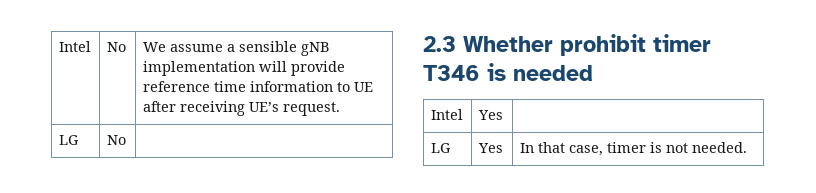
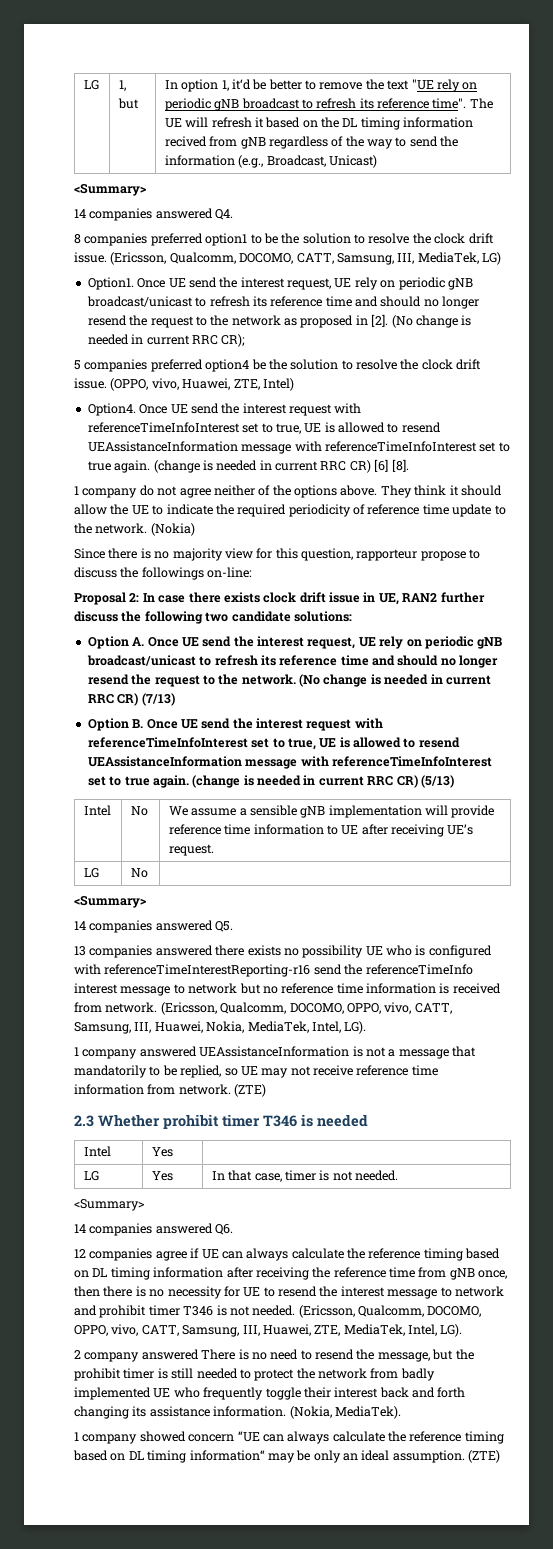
(58, 46) none -> [83,80,99,90] [118,80,126,91] [117,98,139,109] [164,79,478,92] [164,98,493,111] [164,117,474,130] [164,136,459,149] [164,155,377,168] [74,183,146,196] [74,208,234,221] [74,233,494,246] [74,252,501,265] [87,277,473,290] [86,296,480,309] [87,314,472,328] [87,334,246,347] [74,359,482,372] [74,378,294,391] [87,403,362,416] [87,422,441,434] [87,441,510,454] [87,459,409,473] [74,485,502,498] [74,504,506,517] [74,523,195,536] [74,548,481,561] [74,567,253,580] [74,592,485,605] [74,611,352,624] [87,636,503,649] [86,655,499,668] [87,674,491,687] [87,693,175,706] [87,718,383,731] [87,737,460,750] [87,756,492,769] [87,775,454,788] LG | 1, but | In option 1, it‘d be better to remove the text "UE rely on periodic gNB broadcast to refresh its reference time". The UE will refresh it based on the DL timing information recived from gNB regardless of the way to send the information (e.g., Broadcast, Unicast) // <Summary> // 14 companies answered Q4. // 8 companies preferred option1 to be the solution to resolve the clock drift issue. (Ericsson, Qualcomm, DOCOMO, CATT, Samsung, III, MediaTek, LG) // Option1. Once UE send the interest request, UE rely on periodic gNB broadcast/unicast to refresh its reference time and should no longer resend the request to the network as proposed in [2]. (No change is needed in current RRC CR); // 5 companies preferred option4 be the solution to resolve the clock drift issue. (OPPO, vivo, Huawei, ZTE, Intel) // Option4. Once UE send the interest request with referenceTimeInfoInterest set to true, UE is allowed to resend UEAssistanceInformation message with referenceTimeInfoInterest set to true again. (change is needed in current RRC CR) [6] [8]. // 1 company do not agree neither of the options above. They think it should allow the UE to indicate the required periodicity of reference time update to the network. (Nokia) // Since there is no majority view for this question, rapporteur propose to discuss the followings on-line: // Proposal 2: In case there exists clock drift issue in UE, RAN2 further discuss the following two candidate solutions: // Option A. Once UE send the interest request, UE rely on periodic gNB broadcast/unicast to refresh its reference time and should no longer resend the request to the network. (No change is needed in current RRC CR) (7/13) // Option B. Once UE send the interest request with referenceTimeInfoInterest set to true, UE is allowed to resend UEAssistanceInformation message with referenceTimeInfoInterest set to true again. (change is needed in current RRC CR) (5/13) //
(126, 140) none -> [74,895,146,908] [74,920,234,933] [74,945,492,958] [74,964,473,977] [74,983,501,996] [74,1002,452,1015] [74,1021,367,1034] [74,1046,476,1059] [74,1065,438,1078] [74,1084,267,1097] // <Summary> // 14 companies answered Q5. // 13 companies answered there exists no possibility UE who is configured with referenceTimeInterestReporting-r16 send the referenceTimeInfo interest message to network but no reference time information is received from network. (Ericsson, Qualcomm, DOCOMO, OPPO, vivo, CATT, Samsung, III, Huawei, Nokia, MediaTek, Intel, LG). // 1 company answered UEAssistanceInformation is not a message that mandatorily to be replied, so UE may not receive reference time information from network. (ZTE)
(747, 147) none -> [74,1199,144,1211] [74,1223,234,1236] [74,1248,501,1261] [74,1267,508,1280] [74,1286,504,1299] [74,1305,482,1318] [74,1324,463,1337] [74,1349,474,1362] [74,1368,435,1381] [74,1387,466,1400] [74,1406,401,1419] [74,1431,504,1444] [73,1450,501,1463] // <Summary> // 14 companies answered Q6. // 12 companies agree if UE can always calculate the reference timing based on DL timing information after receiving the reference time from gNB once, then there is no necessity for UE to resend the interest message to network and prohibit timer T346 is not needed. (Ericsson, Qualcomm, DOCOMO, OPPO, vivo, CATT, Samsung, III, Huawei, ZTE, MediaTek, Intel, LG). // 2 company answered There is no need to resend the message, but the prohibit timer is still needed to protect the network from badly implemented UE who frequently toggle their interest back and forth changing its assistance information. (Nokia, MediaTek). // 1 company showed concern “UE can always calculate the reference timing based on DL timing information“ may be only an ideal assumption. (ZTE)

